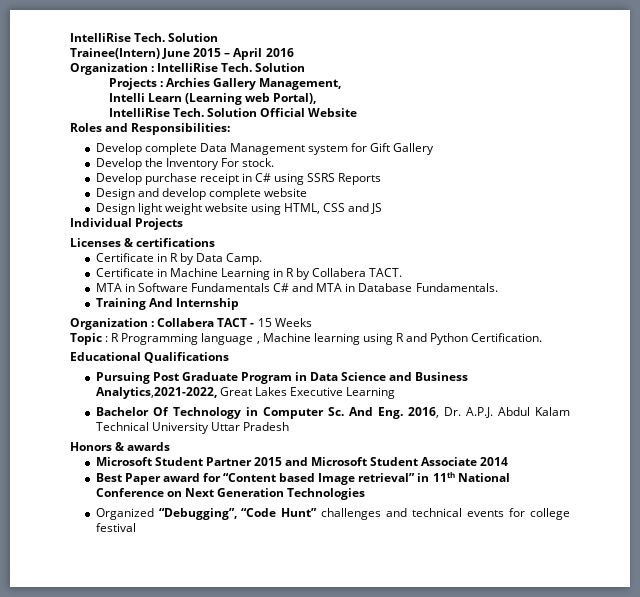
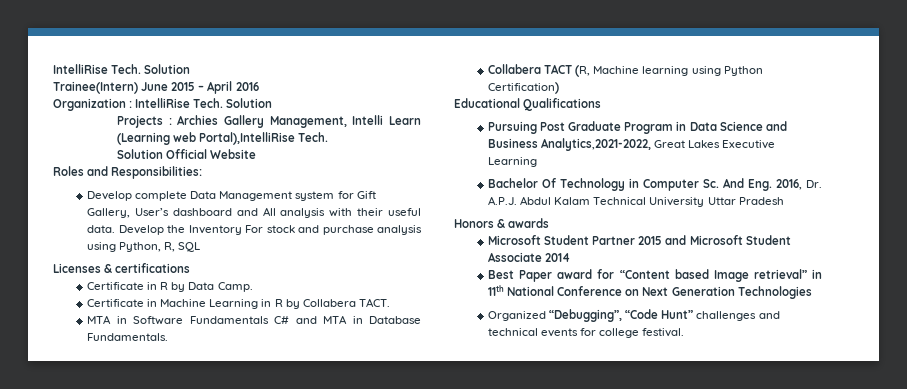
(342, 84) // -> (347, 122) none
[273,93,317,104] [108,108,204,117] Portal), // IntelliRise Tech. -> [199,132,329,145] Portal),IntelliRise Tech. //
[393,143,435,155] [95,158,275,170] [95,173,382,185] [95,188,308,200] [95,203,383,215] [70,218,184,230] Gallery // Develop the Inventory For stock. // Develop purchase receipt in C# using SSRS Reports // Design and develop complete website // Design light weight website using HTML, CSS and JS // Individual Projects -> [87,207,421,218] [87,225,422,235] [87,242,201,252] Gallery, User’s dashboard and All analysis with their useful data. Develop the Inventory For stock and purchase analysis using Python, R, SQL
[95,298,239,310] [70,318,312,330] [70,333,543,345] Training And Internship // Organization : Collabera TACT - 15 Weeks // Topic : R Programming language , Machine learning using R and Python Certification. -> [488,64,763,77] [488,82,560,94] Collabera TACT (R, Machine learning using Python Certification)
[95,523,136,532] festival -> [642,328,685,337] festival.

